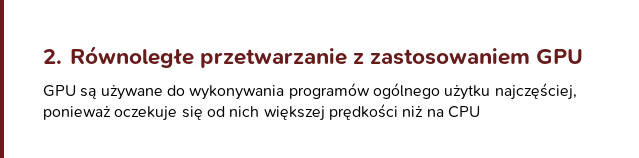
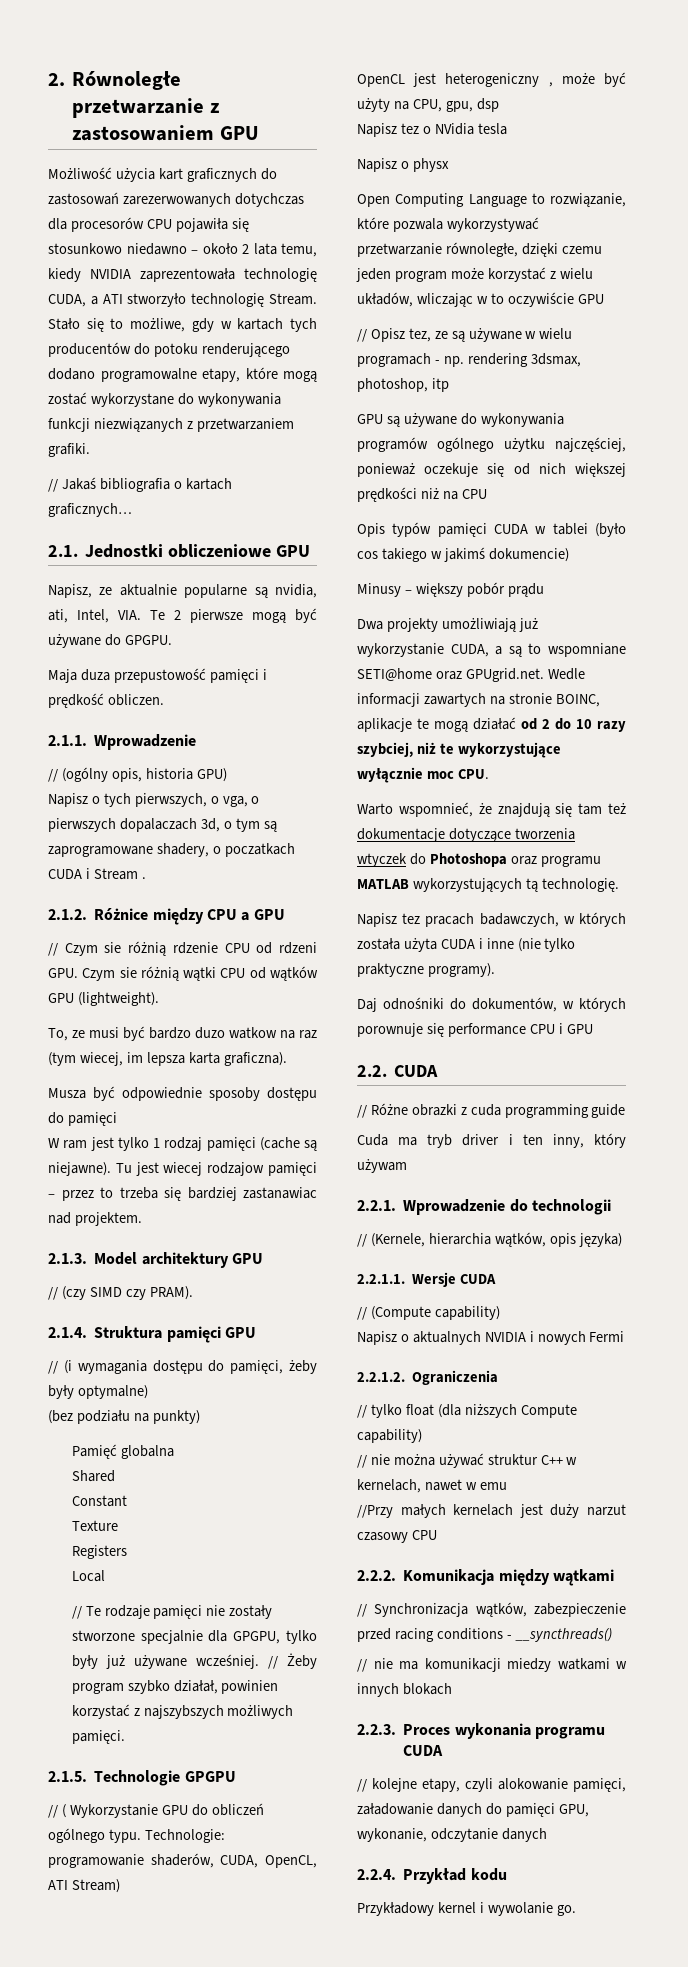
(584, 56) none -> [48,167,277,182] [48,192,304,207] [48,217,249,232] [48,243,317,257] [48,268,317,282] [48,293,317,307] [48,318,317,332] [48,342,290,357] [48,367,317,382] [48,392,281,407] [48,418,294,432] [48,443,90,457] [48,477,232,492] [48,503,132,517] [48,544,310,558] [48,584,317,598] [48,608,317,623] [48,634,172,648] [48,668,267,683] [48,693,164,708] [48,734,197,750] [48,767,227,782] [48,793,260,807] [48,818,277,832] [48,843,295,857] [48,868,146,880] [48,908,285,925] [48,941,317,956] [48,966,318,981] [48,992,159,1006] [48,1026,317,1041] [48,1052,287,1066] [48,1086,317,1101] [48,1112,117,1126] [48,1137,317,1151] [48,1162,317,1176] [48,1187,317,1201] [48,1212,142,1226] [48,1252,263,1268] [48,1286,193,1300] [48,1326,256,1343] [48,1360,317,1374] [48,1385,148,1399] [48,1410,200,1424] [71,1444,174,1459] [71,1470,115,1482] [71,1495,127,1507] [71,1520,118,1531] [71,1545,127,1559] [71,1570,105,1582] [71,1605,273,1619] [71,1630,317,1644] [71,1653,317,1669] [71,1680,279,1694] [71,1704,294,1719] [71,1730,125,1744] [48,1770,236,1786] [48,1803,264,1818] [48,1828,225,1843] [48,1853,317,1868] [48,1879,120,1893] [357,72,626,87] [357,98,499,112] [357,123,507,137] [357,158,449,172] [357,193,626,207] [357,217,539,232] [357,242,602,257] [356,267,593,282] [357,292,604,307] [357,328,573,342] [357,353,581,367] [357,378,449,392] // Możliwość użycia kart graficznych do zastosowań zarezerwowanych dotychczas dla procesorów CPU pojawiła się stosunkowo niedawno – około 2 lata temu, kiedy NVIDIA zaprezentowała technologię CUDA, a ATI stworzyło technologię Stream. Stało się to możliwe, gdy w kartach tych producentów do potoku renderującego dodano programowalne etapy, które mogą zostać wykorzystane do wykonywania funkcji niezwiązanych z przetwarzaniem grafiki. // // Jakaś bibliografia o kartach graficznych… // 2.1. Jednostki obliczeniowe GPU // Napisz, ze aktualnie popularne są nvidia, ati, Intel, VIA. Te 2 pierwsze mogą być używane do GPGPU. // Maja duza przepustowość pamięci i prędkość obliczen. // 2.1.1. Wprowadzenie // // (ogólny opis, historia GPU) // Napisz o tych pierwszych, o vga, o pierwszych dopalaczach 3d, o tym są zaprogramowane shadery, o poczatkach CUDA i Stream . // 2.1.2. Różnice między CPU a GPU // // Czym sie różnią rdzenie CPU od rdzeni GPU. Czym sie różnią wątki CPU od wątków GPU (lightweight). // To, ze musi być bardzo duzo watkow na raz (tym wiecej, im lepsza karta graficzna). // Musza być odpowiednie sposoby dostępu do pamięci // W ram jest tylko 1 rodzaj pamięci (cache są niejawne). Tu jest wiecej rodzajow pamięci – przez to trzeba się bardziej zastanawiac nad projektem. // 2.1.3. Model architektury GPU // // (czy SIMD czy PRAM). // 2.1.4. Struktura pamięci GPU // // (i wymagania dostępu do pamięci, żeby były optymalne) // (bez podziału na punkty) // Pamięć globalna // Shared // Constant // Texture // Registers // Local // // Te rodzaje pamięci nie zostały stworzone specjalnie dla GPGPU, tylko były już używane wcześniej. // Żeby program szybko działał, powinien korzystać z najszybszych możliwych pamięci. // 2.1.5. Technologie GPGPU // // ( Wykorzystanie GPU do obliczeń ogólnego typu. Technologie: programowanie shaderów, CUDA, OpenCL, ATI Stream) // OpenCL jest heterogeniczny , może być użyty na CPU, gpu, dsp // Napisz tez o NVidia tesla // Napisz o physx // Open Computing Language to rozwiązanie, które pozwala wykorzystywać przetwarzanie równoległe, dzięki czemu jeden program może korzystać z wielu układów, wliczając w to oczywiście GPU // // Opisz tez, ze są używane w wielu programach - np. rendering 3dsmax, photoshop, itp
(480, 112) none -> [357,522,626,537] [357,547,569,562] [357,582,544,597] [357,618,538,632] [357,643,626,657] [357,668,585,682] [357,693,600,707] [357,717,626,732] [357,742,561,758] [357,767,489,783] [357,802,626,817] [357,828,575,842] [357,853,601,867] [357,878,619,892] [357,912,626,927] [357,938,576,952] [357,963,495,977] [357,997,626,1012] [357,1023,593,1037] [357,1065,439,1077] [357,1103,626,1118] [357,1133,626,1148] [357,1159,407,1173] [357,1199,611,1215] [357,1232,622,1247] [357,1272,497,1287] [357,1306,500,1320] [357,1331,625,1345] [357,1370,499,1385] [357,1404,577,1418] [357,1429,422,1443] [357,1453,578,1468] [357,1479,507,1493] [357,1504,626,1518] [357,1530,437,1543] [357,1569,614,1586] [357,1602,626,1617] [357,1628,612,1642] [357,1658,627,1672] [357,1683,452,1697] [357,1723,605,1739] [403,1745,444,1756] [357,1778,626,1792] [357,1803,589,1817] [357,1828,547,1842] [357,1868,507,1884] [357,1902,576,1916] // Opis typów pamięci CUDA w tablei (było cos takiego w jakimś dokumencie) // Minusy – większy pobór prądu // Dwa projekty umożliwiają już wykorzystanie CUDA, a są to wspomniane SETI@home oraz GPUgrid.net. Wedle informacji zawartych na stronie BOINC, aplikacje te mogą działać od 2 do 10 razy szybciej, niż te wykorzystujące wyłącznie moc CPU. // Warto wspomnieć, że znajdują się tam też dokumentacje dotyczące tworzenia wtyczek do Photoshopa oraz programu MATLAB wykorzystujących tą technologię. // Napisz tez pracach badawczych, w których została użyta CUDA i inne (nie tylko praktyczne programy). // Daj odnośniki do dokumentów, w których porownuje się performance CPU i GPU // 2.2. CUDA // // Różne obrazki z cuda programming guide // Cuda ma tryb driver i ten inny, który używam // 2.2.1. Wprowadzenie do technologii // // (Kernele, hierarchia wątków, opis języka) // 2.2.1.1. Wersje CUDA // // (Compute capability) // Napisz o aktualnych NVIDIA i nowych Fermi // 2.2.1.2. Ograniczenia // // tylko float (dla niższych Compute capability) // // nie można używać struktur C++ w kernelach, nawet w emu // //Przy małych kernelach jest duży narzut czasowy CPU // 2.2.2. Komunikacja między wątkami // // Synchronizacja wątków, zabezpieczenie przed racing conditions - __syncthreads() // // nie ma komunikacji miedzy watkami w innych blokach // 2.2.3. Proces wykonania programu CUDA // // kolejne etapy, czyli alokowanie pamięci, załadowanie danych do pamięci GPU, wykonanie, odczytanie danych // 2.2.4. Przykład kodu // Przykładowy kernel i wywolanie go.

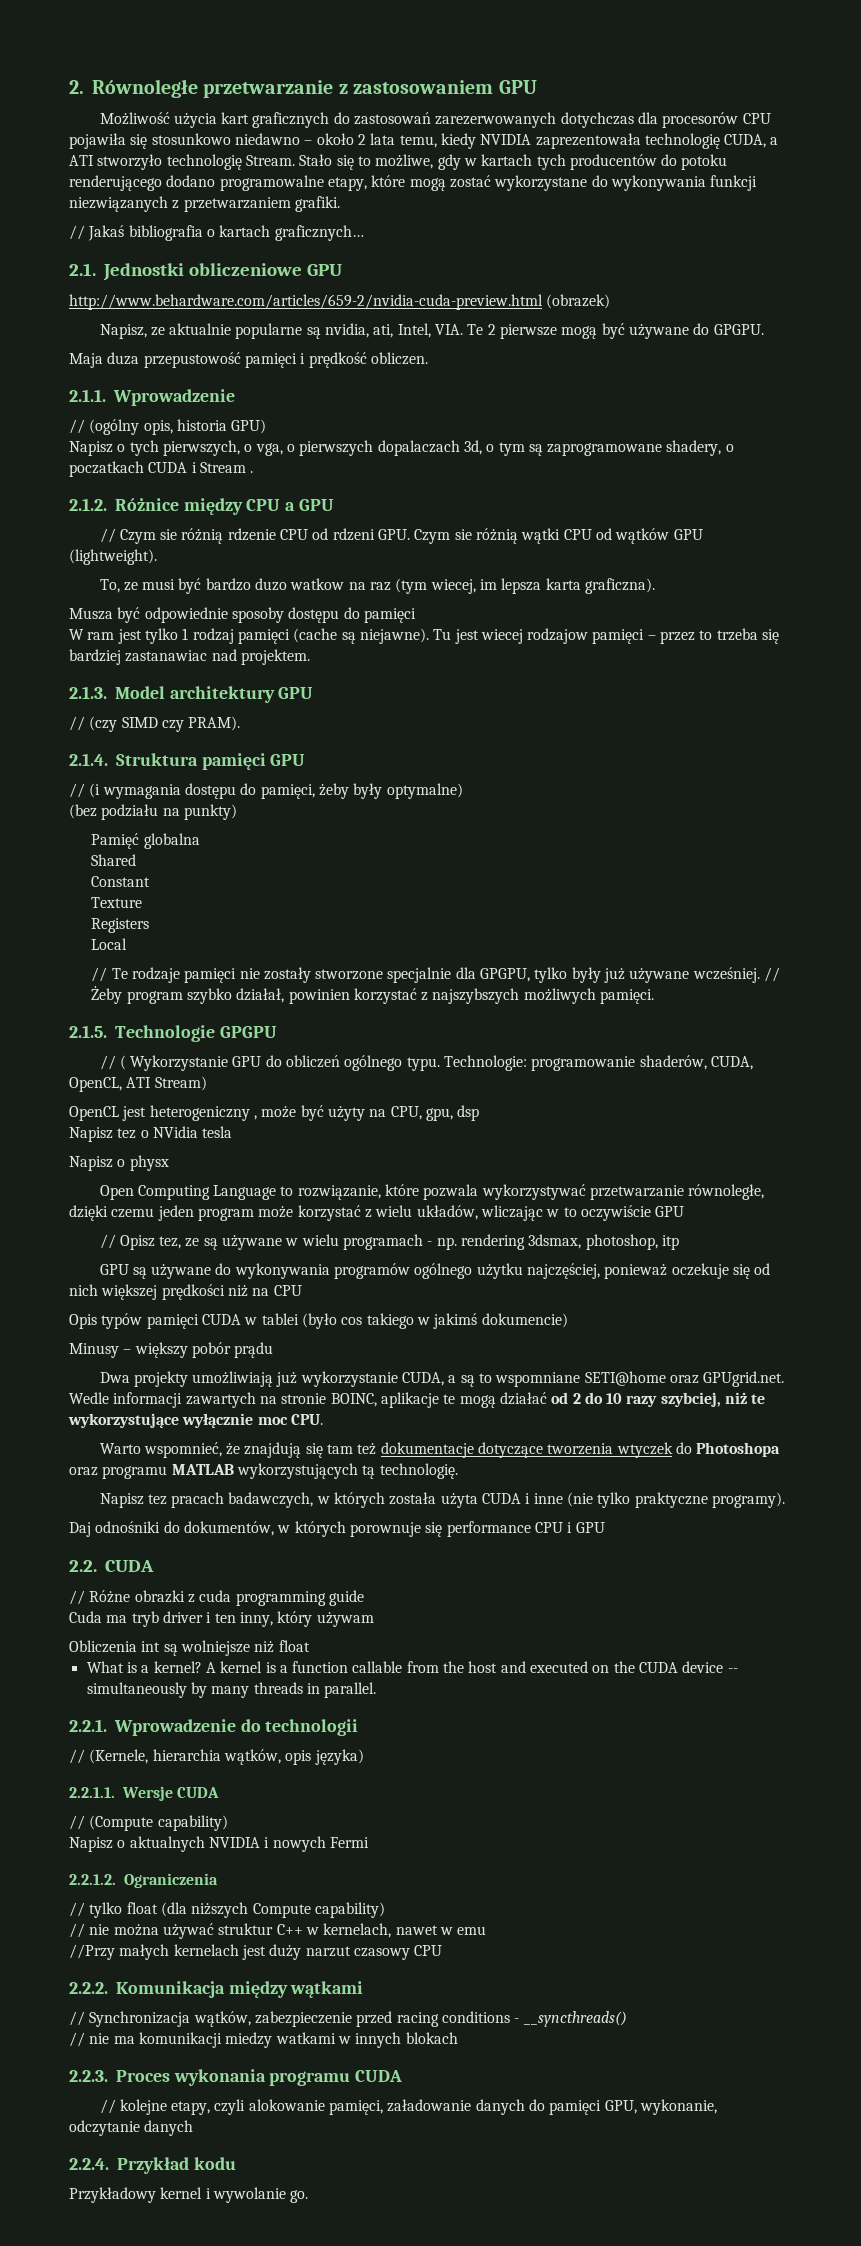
(310, 551) none -> [69,294,611,310] // http://www.behardware.com/articles/659-2/nvidia-cuda-preview.html (obrazek)
(407, 1166) none -> [69,1640,310,1656] [86,1661,738,1673] [86,1682,377,1698] // Obliczenia int są wolniejsze niż float // What is a kernel? A kernel is a function callable from the host and executed on the CUDA device -- simultaneously by many threads in parallel.

